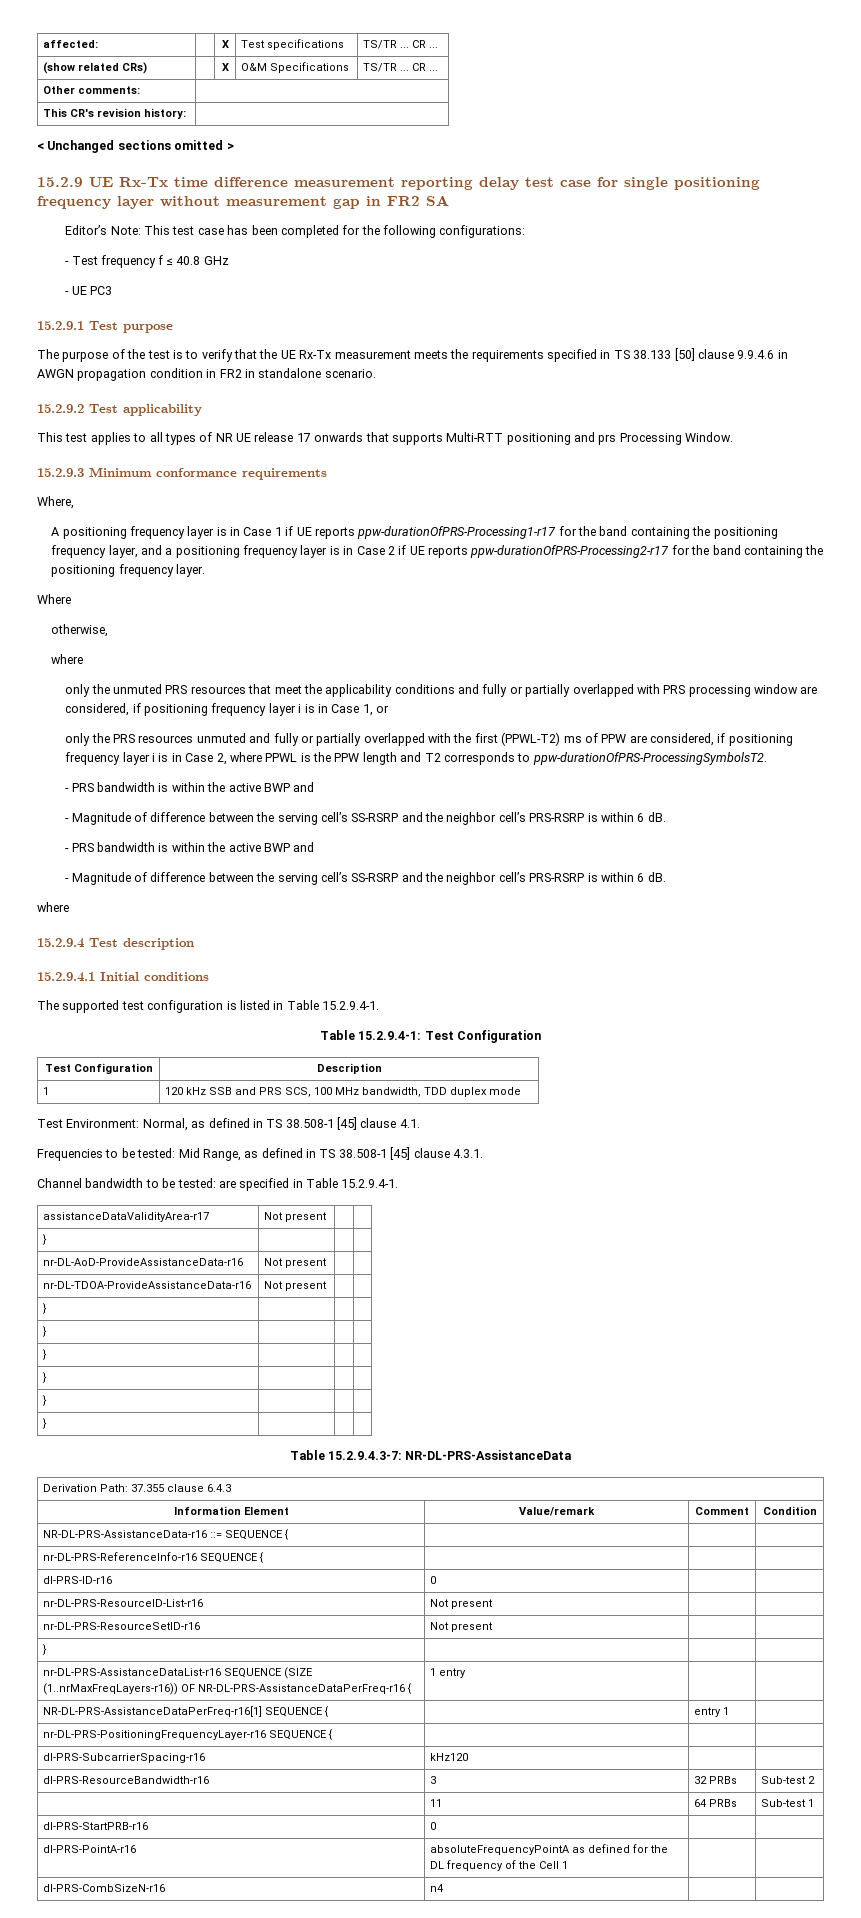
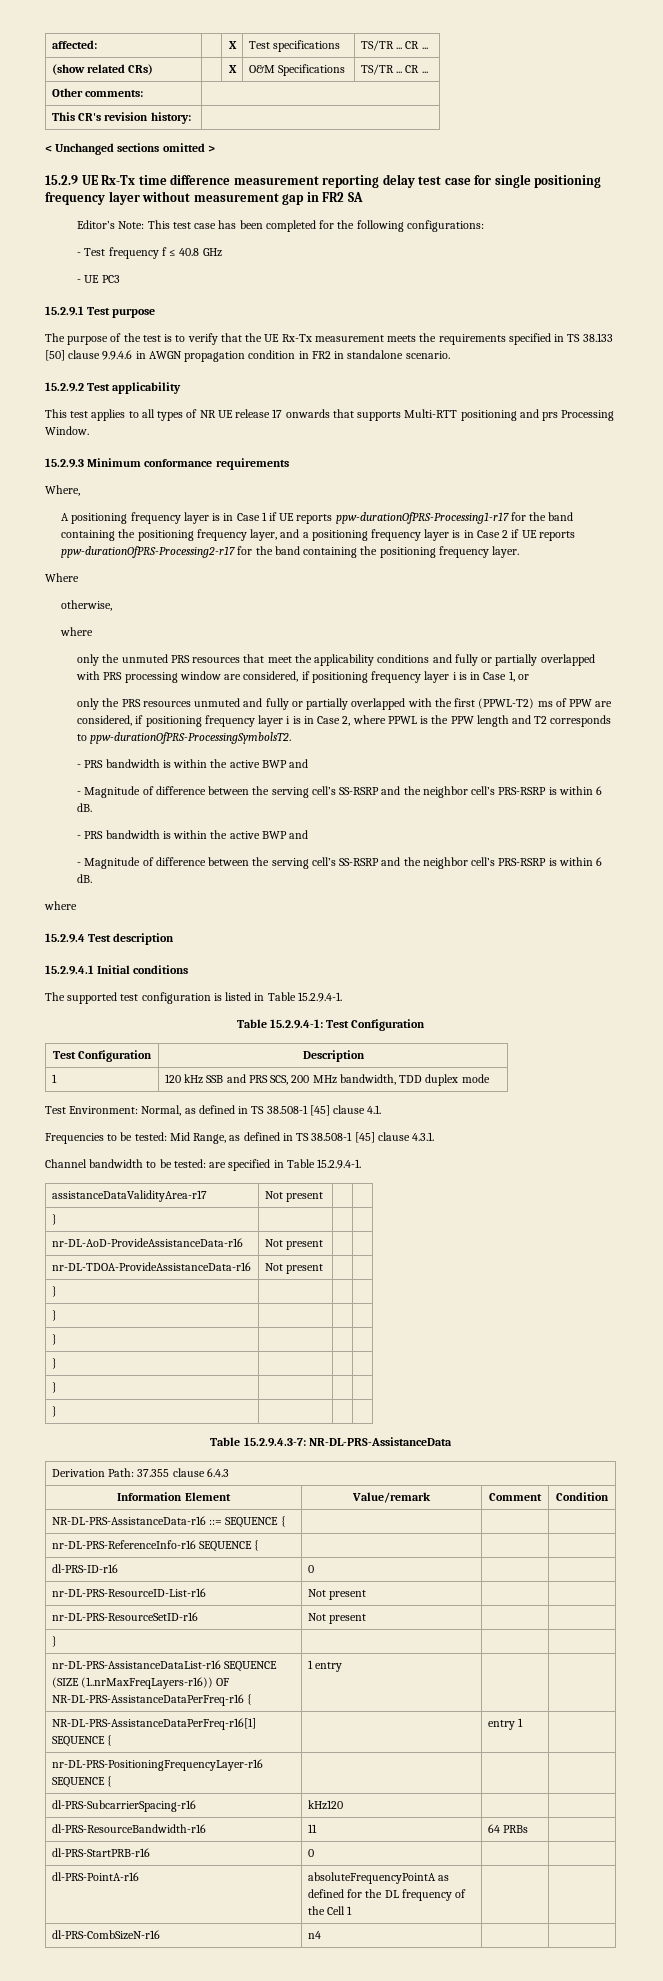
[314,1087,333,1095] 100 -> [291,1075,310,1083] 200
[430,1776,437,1784] [694,1776,738,1784] [761,1776,816,1784] | 3 | 32 PRBs | Sub-test 2 // -> (206, 1828) none
[761,1799,815,1807] Sub-test 1 -> (529, 1829) none

